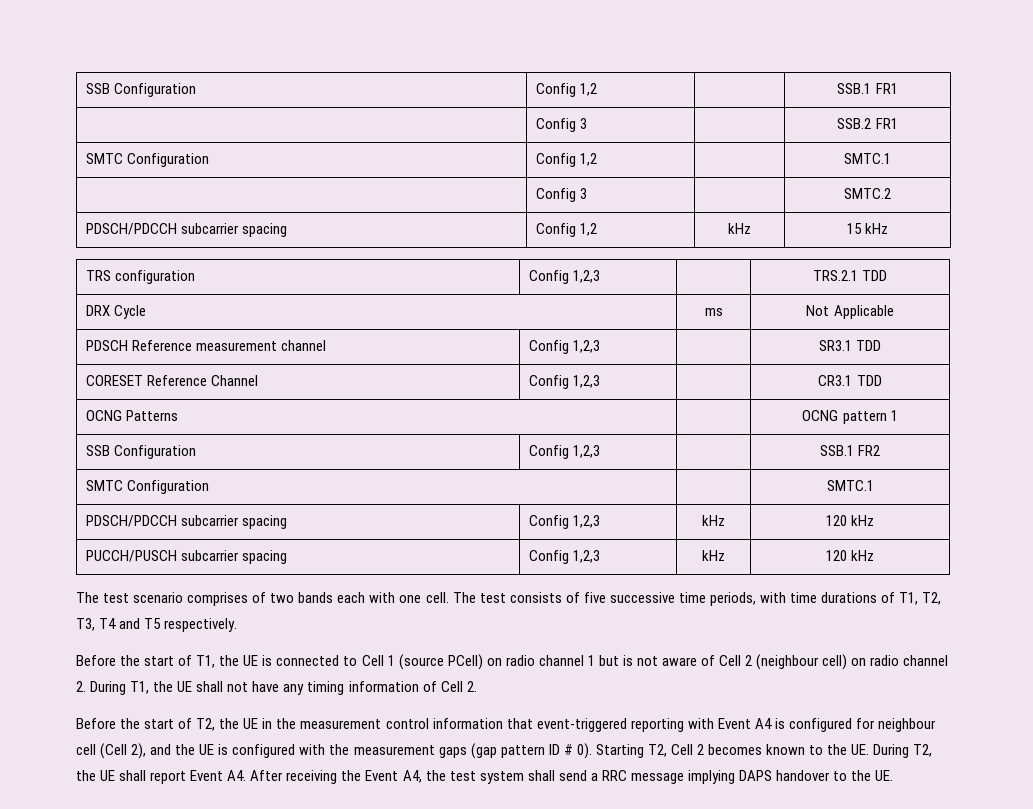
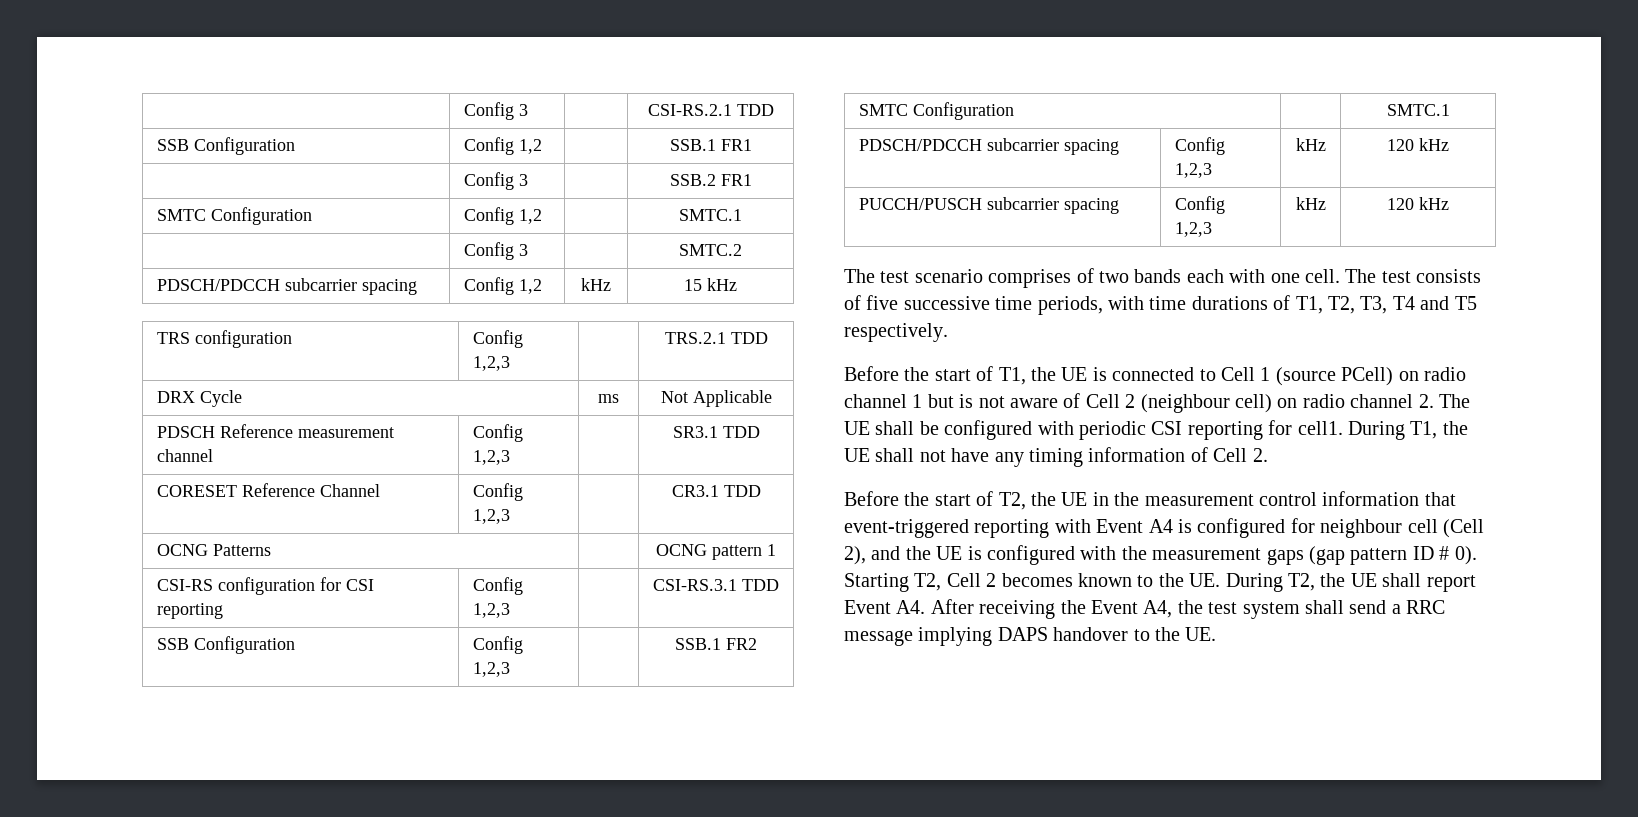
(86, 88) none -> [463,102,528,120] [647,104,774,116] | Config 3 | | CSI-RS.2.1 TDD //
(898, 415) none -> [156,577,374,595] [156,603,223,619] [472,577,523,595] [472,603,510,618] [653,579,779,591] // CSI-RS configuration for CSI reporting | Config 1,2,3 | | CSI-RS.3.1 TDD
(86, 686) none -> [1439,394,1470,408] [844,420,1343,440] The UE shall be configured with periodic CSI reporting for cell1.

